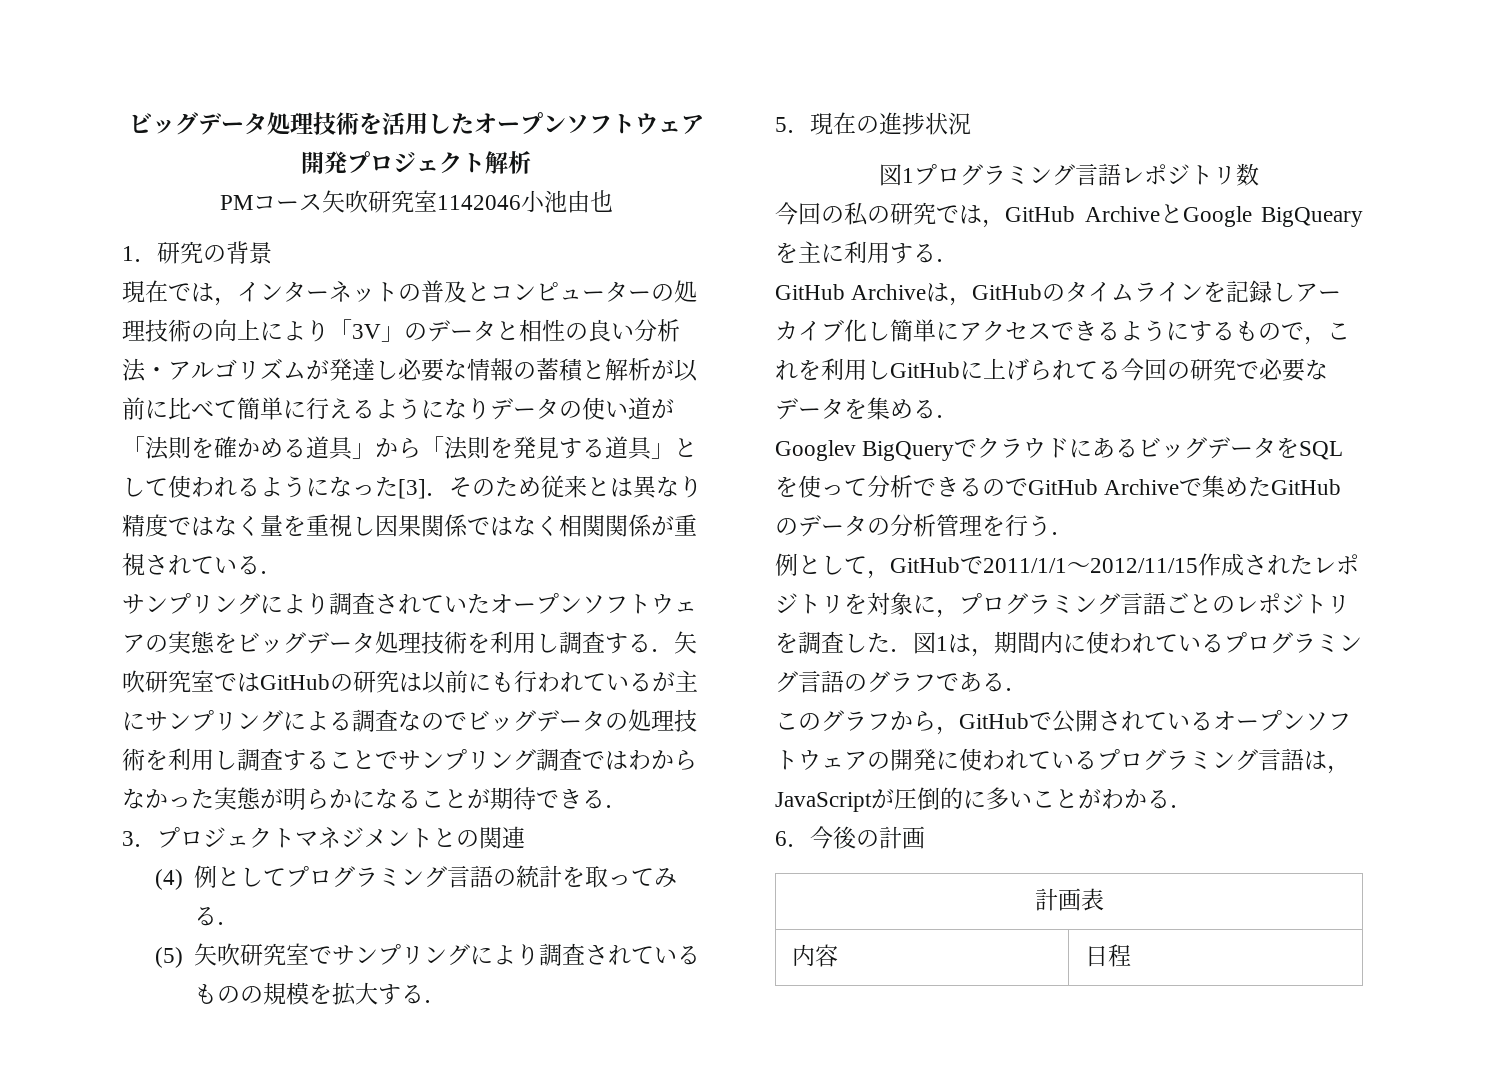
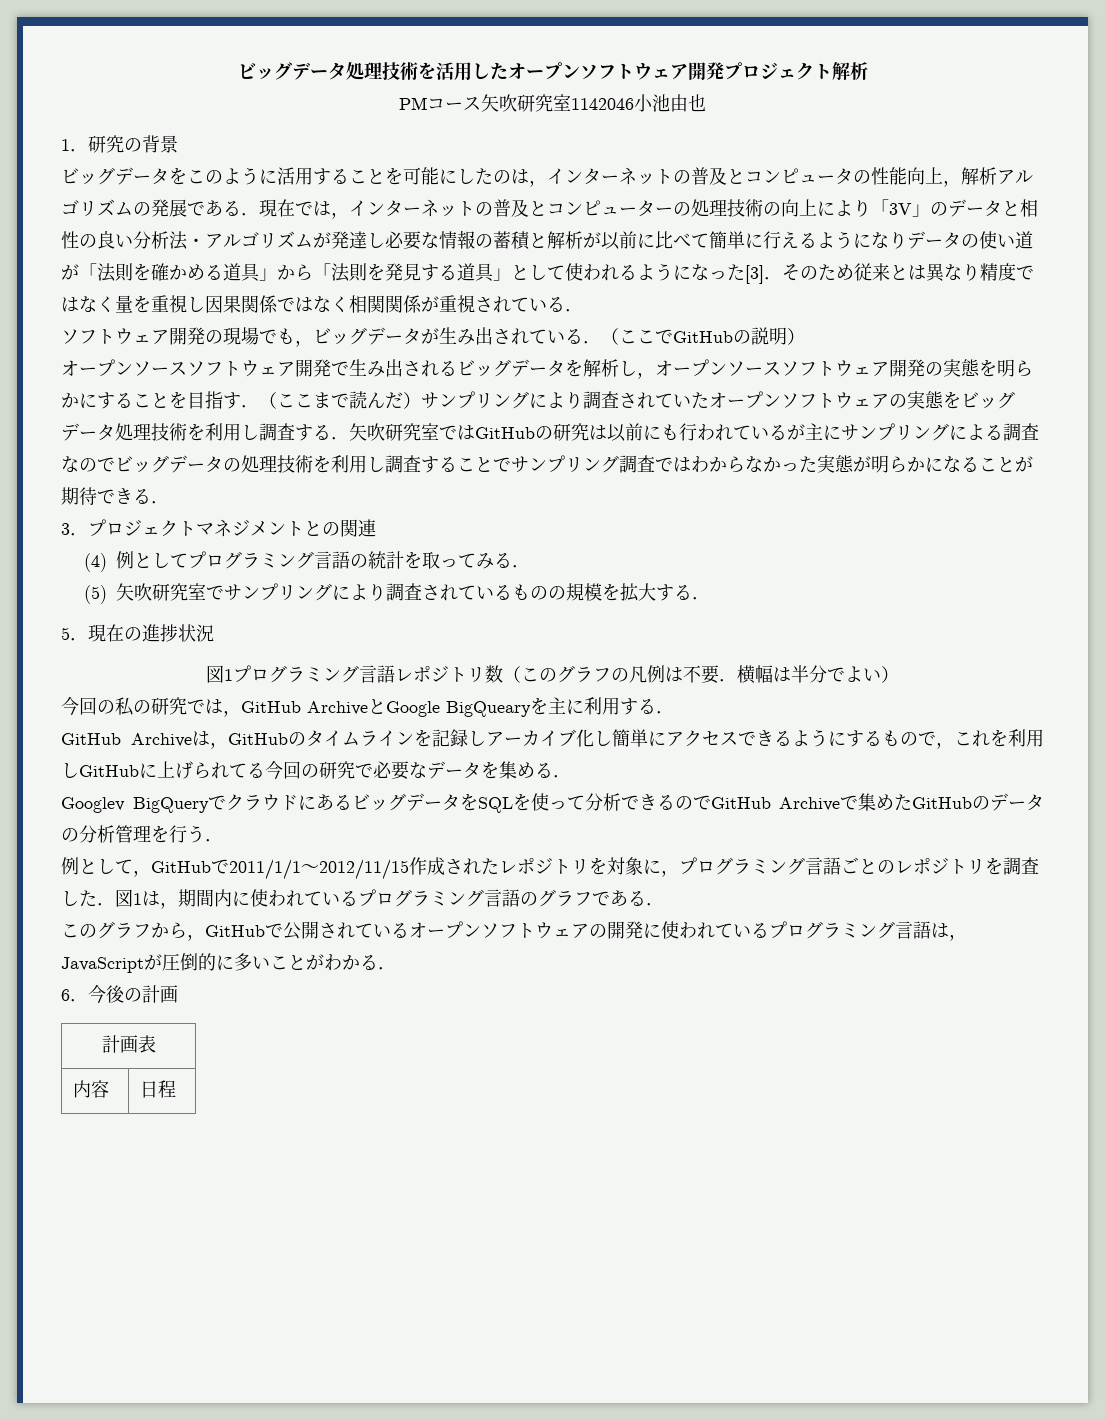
(272, 252) none -> [61,167,1033,187] [61,199,259,217] ビッグデータをこのように活用することを可能にしたのは，インターネットの普及とコンピュータの性能向上，解析アルゴリズムの発展である．
(283, 572) none -> [61,327,805,347] [61,359,1033,379] [61,391,421,409] ソフトウェア開発の現場でも，ビッグデータが生み出されている．（ここでGitHubの説明） // オープンソースソフトウェア開発で生み出されるビッグデータを解析し，オープンソースソフトウェア開発の実態を明らかにすることを目指す．（ここまで読んだ）
(1259, 174) none -> [503,665,899,684] （このグラフの凡例は不要．横幅は半分でよい）

